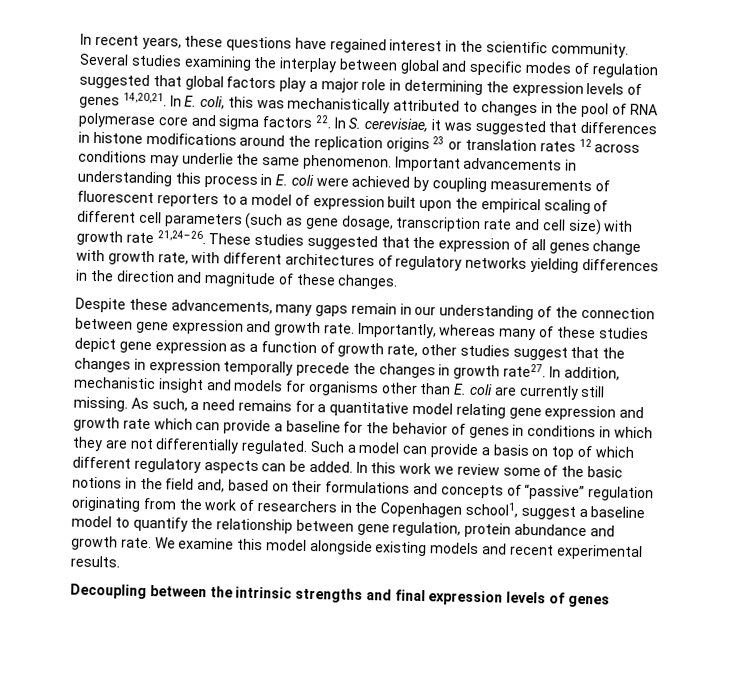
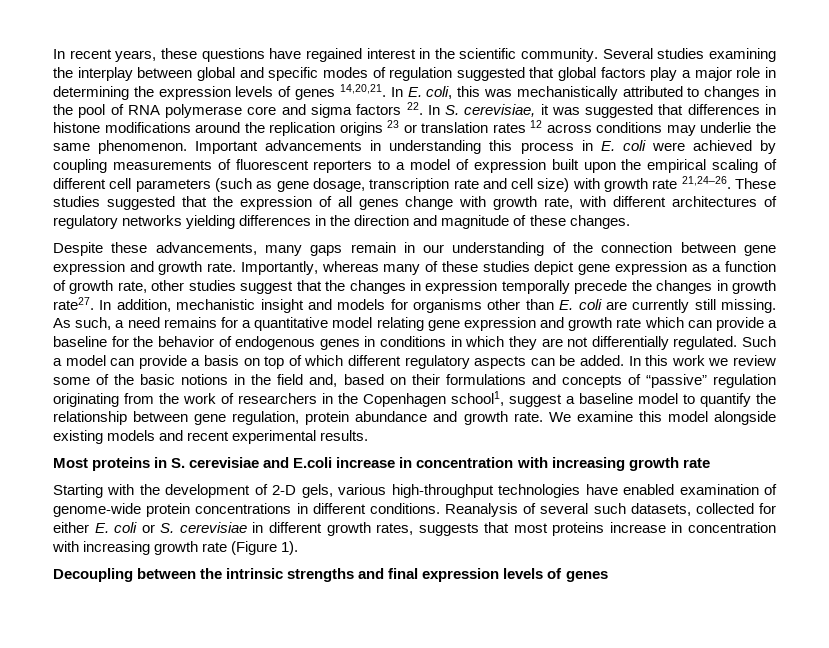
(466, 429) none -> [235,336,316,350] endogenous
(120, 561) none -> [53,457,710,471] [53,484,777,498] [53,503,776,517] [53,522,776,536] [52,541,299,555] // Most proteins in S. cerevisiae and E.coli increase in concentration with increasing growth rate // Starting with the development of 2-D gels, various high-throughput technologies have enabled examination of genome-wide protein concentrations in different conditions. Reanalysis of several such datasets, collected for either E. coli or S. cerevisiae in different growth rates, suggests that most proteins increase in concentration with increasing growth rate (Figure 1).

